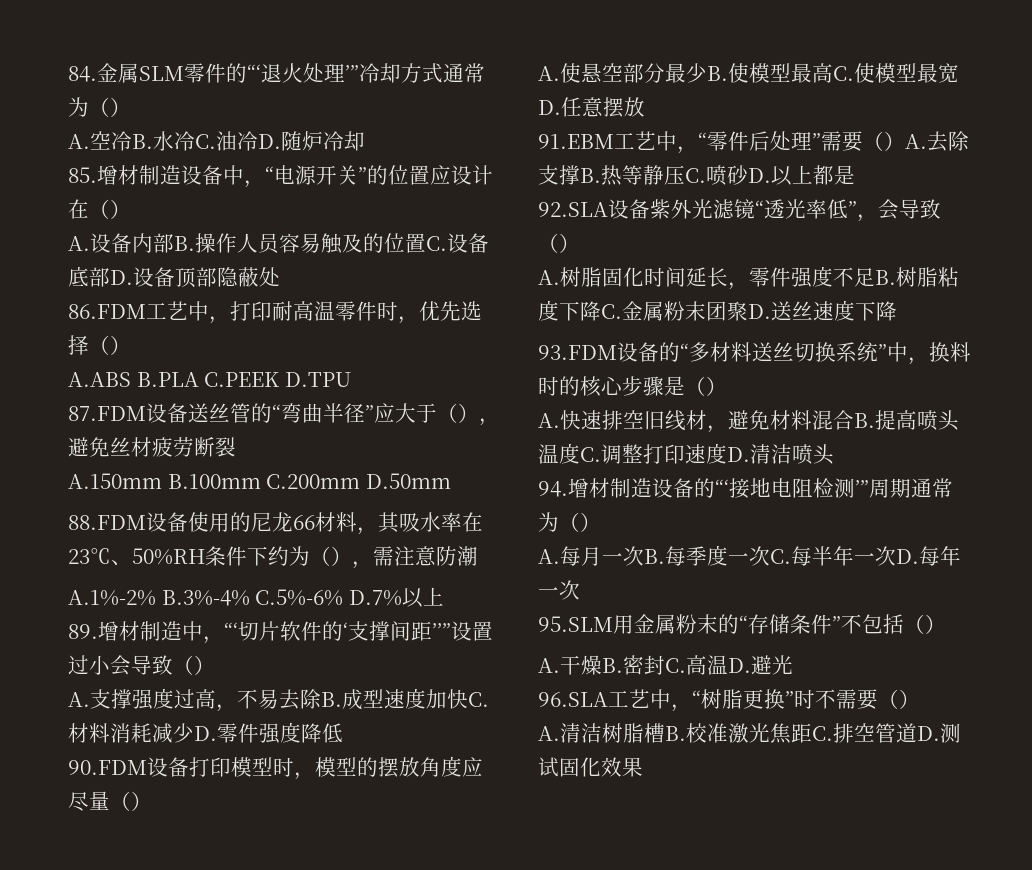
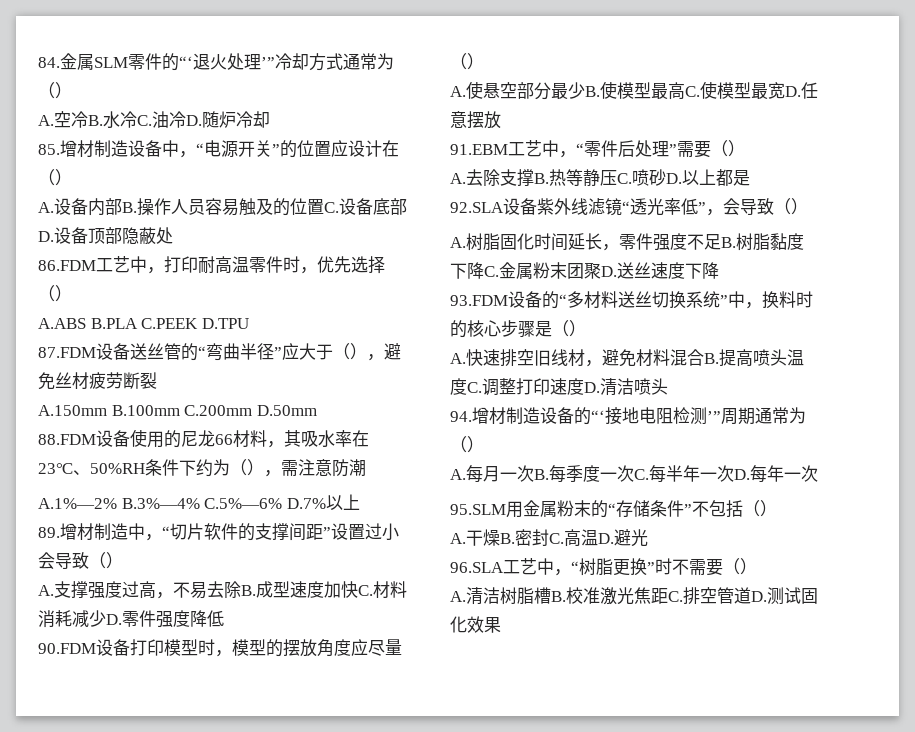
[68,589,344,606] A.1%-2% B.3%-4% C.5%-6% -> [38,498,283,509] A.1%—2% B.3%—4% C.5%—6%
[224,622,238,639] “‘ -> [162,526,170,538] “
[343,622,348,639] ‘ -> (255, 532) none
[432,623,451,639] ’’” -> [323,527,331,538] ”
(905, 141) none -> (745, 148) //
[692,199,713,219] 光 -> [571,198,588,215] 线
[938,267,959,287] 粘 -> [770,233,787,250] 黏

